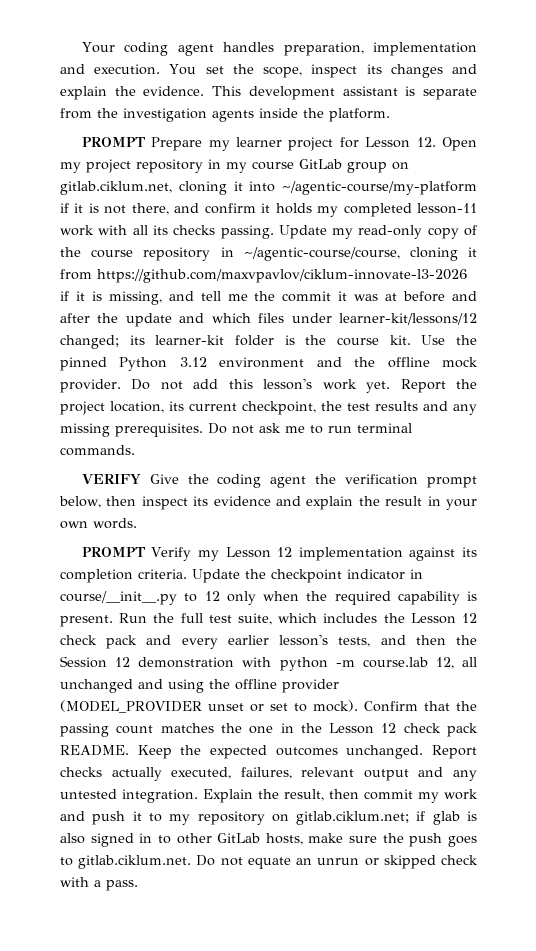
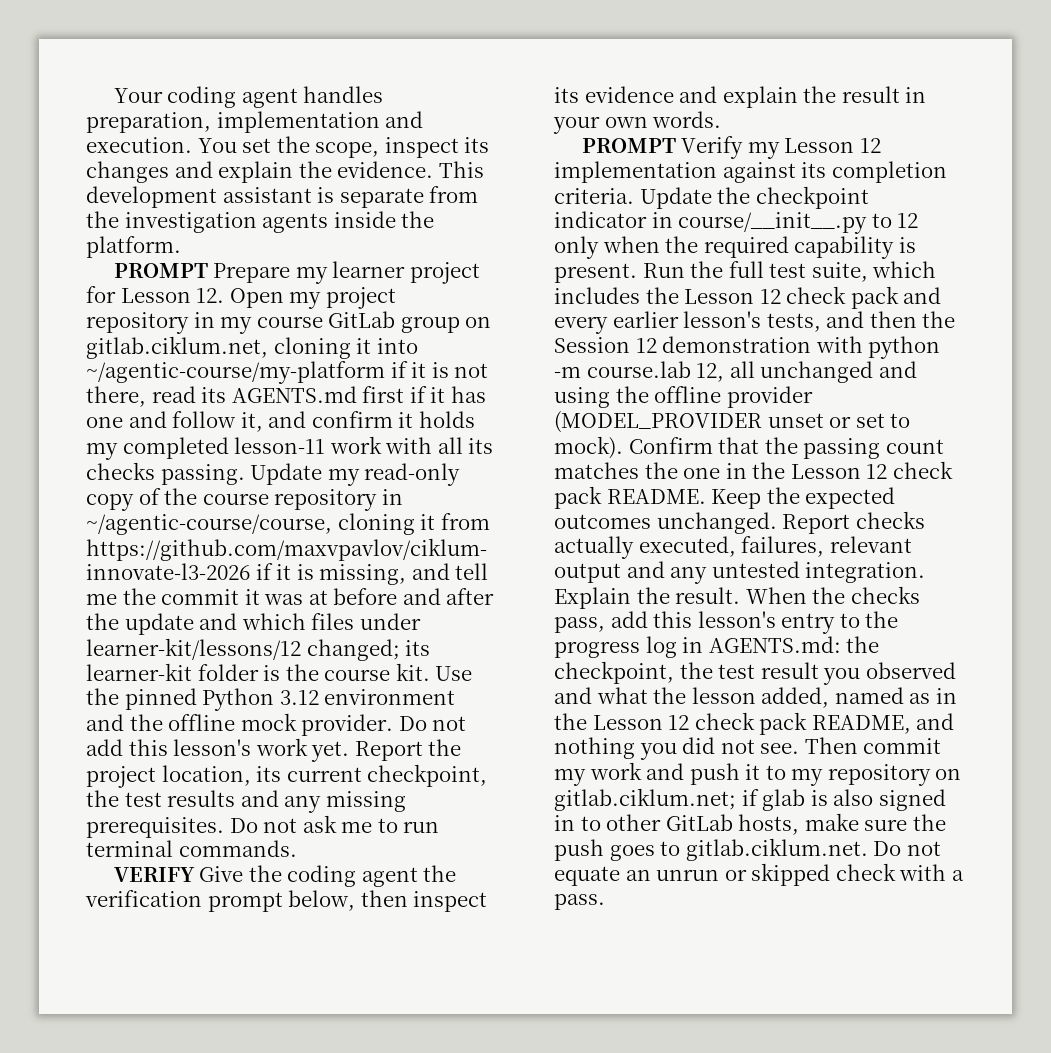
(169, 209) none -> [151,386,486,403] [86,411,263,432] read its AGENTS.md first if it has one and follow it,
[284,789,359,801] result, then -> [675,586,920,604] [554,611,899,634] [554,636,880,658] [554,661,956,685] [554,687,957,708] [554,712,955,735] [554,737,858,760] result. When the checks pass, add this lesson's entry to the progress log in AGENTS.md: the checkpoint, the test result you observed and what the lesson added, named as in the Lesson 12 check pack README, and nothing you did not see. Then

